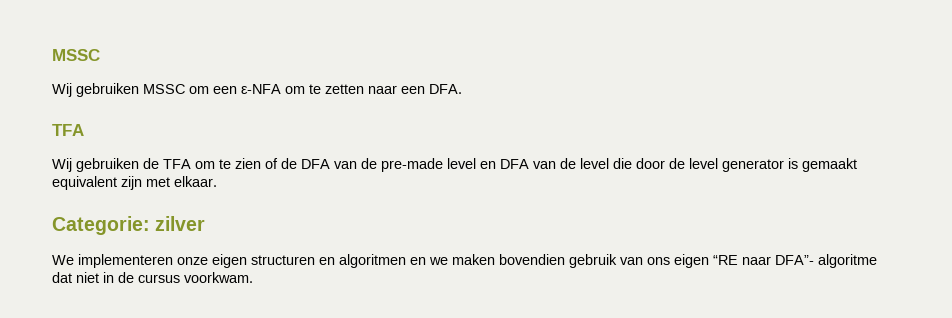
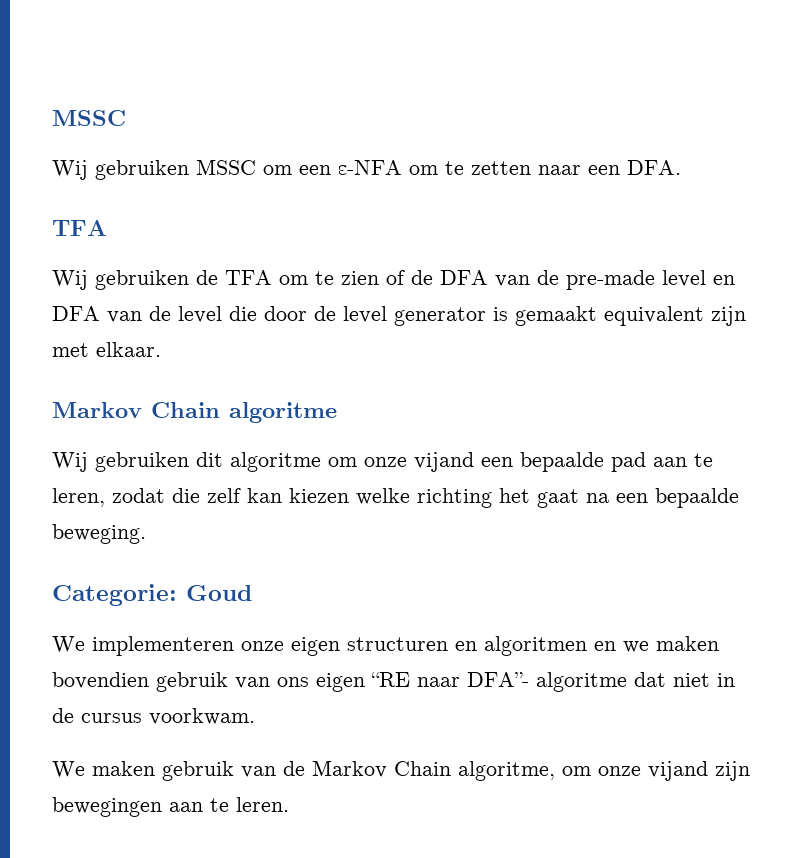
(217, 181) none -> [52,402,337,423] [52,452,713,472] [52,488,739,508] [52,524,146,544] // Markov Chain algoritme // Wij gebruiken dit algoritme om onze vijand een bepaalde pad aan te leren, zodat die zelf kan kiezen welke richting het gaat na een bepaalde beweging.
[155,216,206,231] zilver -> [186,585,252,601] Goud
(253, 277) none -> [52,760,750,781] [52,797,289,817] // We maken gebruik van de Markov Chain algoritme, om onze vijand zijn bewegingen aan te leren.

